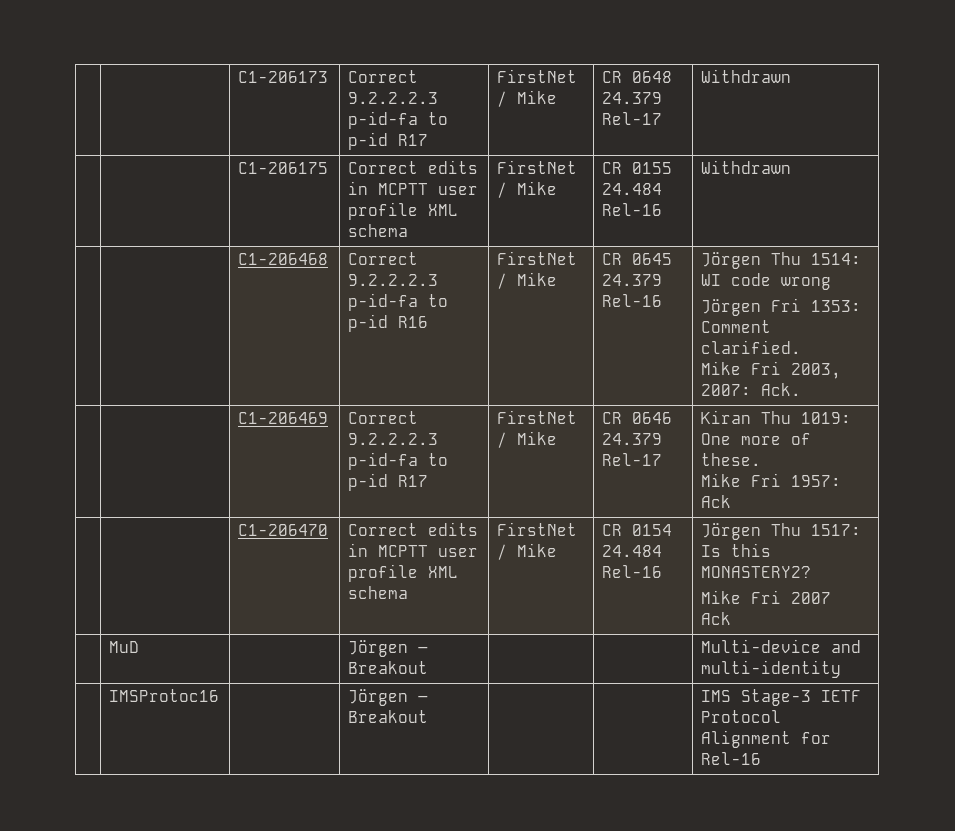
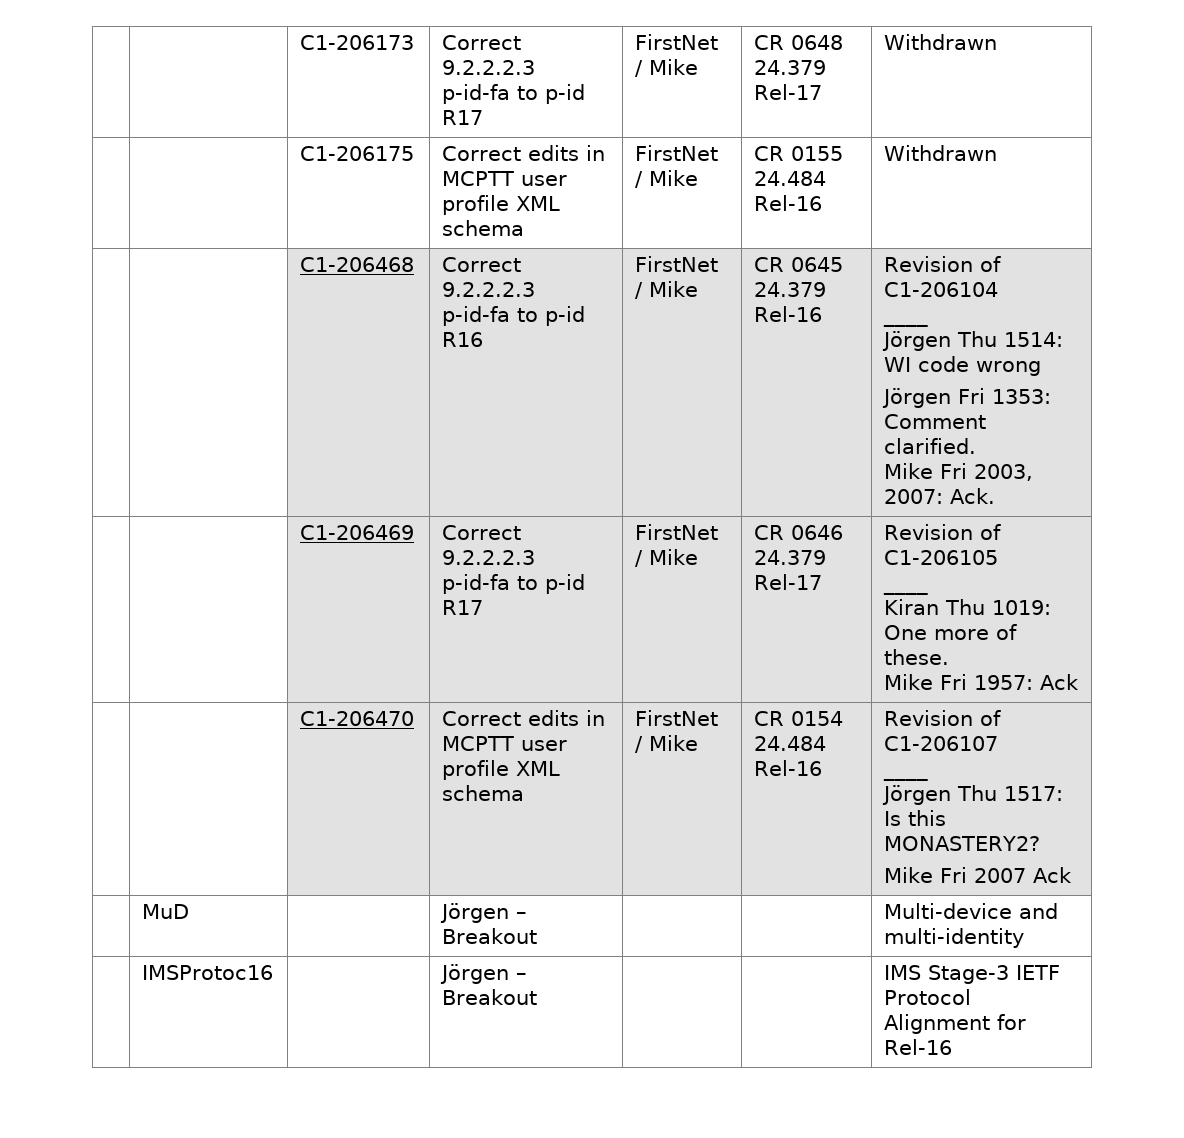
(663, 300) none -> [884,256,1002,272] [884,282,999,297] [883,322,929,327] Revision of C1-206104 // ____ //
(663, 459) none -> [884,524,1002,540] [884,550,999,565] [883,590,929,595] Revision of C1-206105 // ____ //
(663, 571) none -> [884,710,1002,726] [884,736,999,751] [883,776,929,781] Revision of C1-206107 // ____ //

